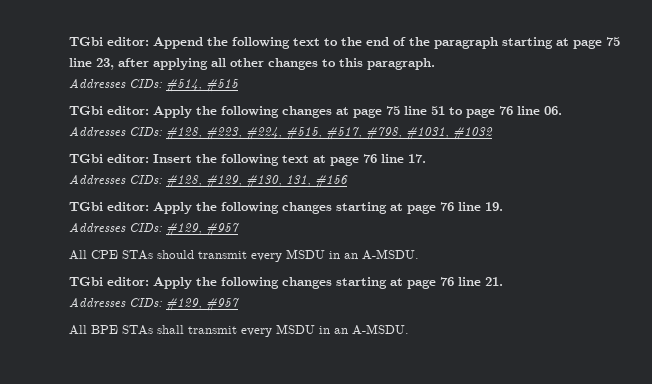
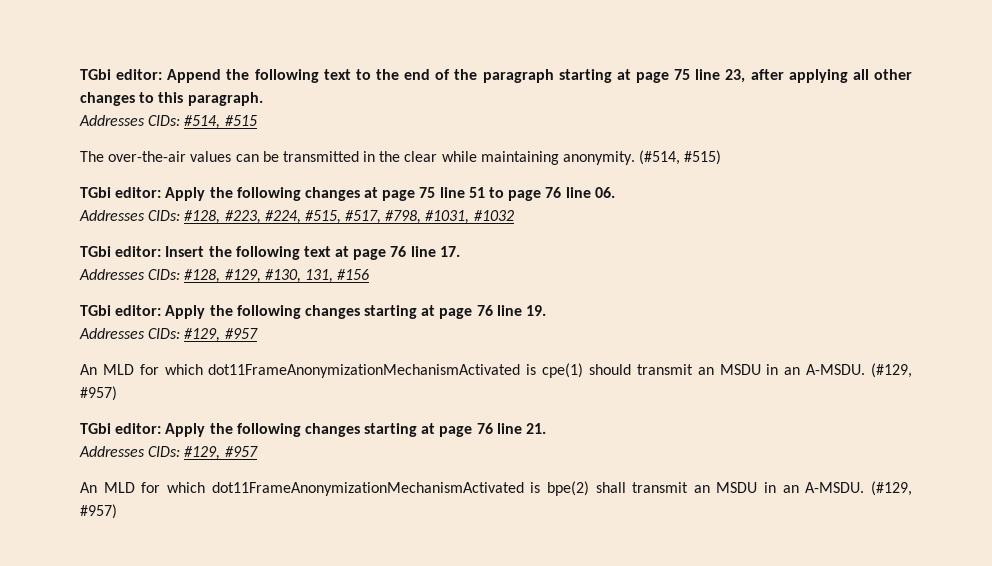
(239, 85) none -> [80,150,722,165] // The over-the-air values can be transmitted in the clear while maintaining anonymity. (#514, #515)
[69,250,153,260] All CPE STAs -> [80,363,584,378] An MLD for which dot11FrameAnonymizationMechanismActivated is cpe(1)
[251,249,419,262] every MSDU in an A-MSDU. -> [697,363,913,378] [80,386,117,401] an MSDU in an A-MSDU. (#129, #957)
[69,325,153,335] All BPE STAs -> [80,481,589,496] An MLD for which dot11FrameAnonymizationMechanismActivated is bpe(2)
[241,324,409,337] every MSDU in an A-MSDU. -> [693,481,912,496] [80,504,117,519] an MSDU in an A-MSDU. (#129, #957)

